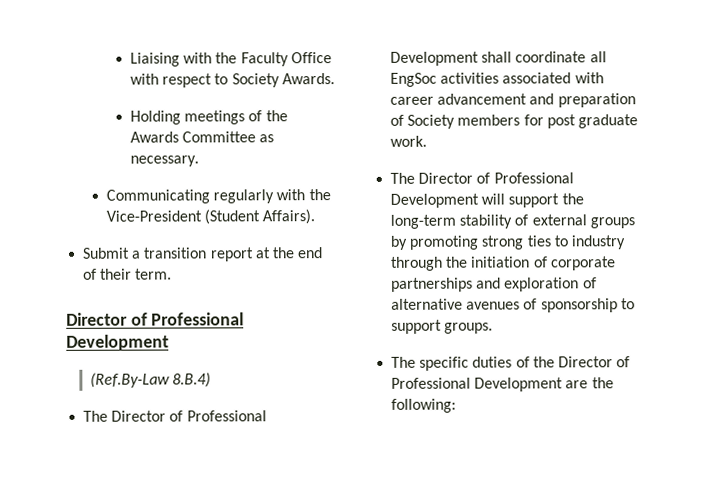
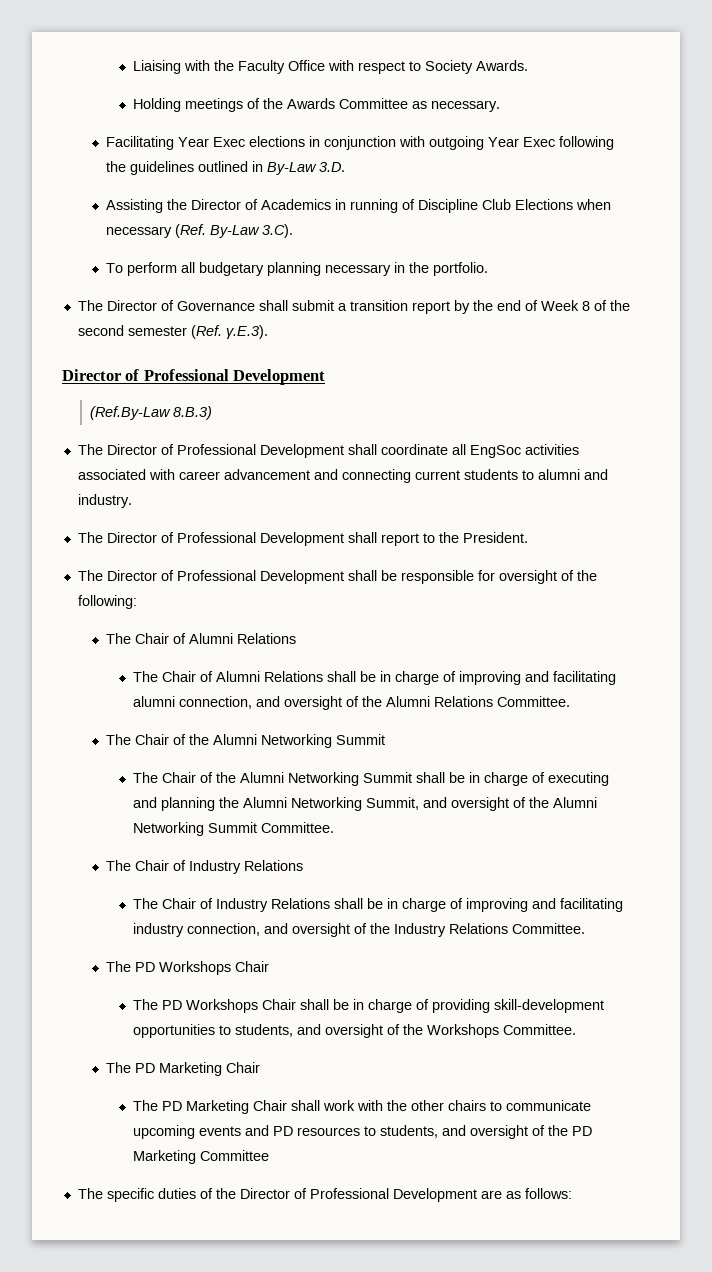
[106,189,331,204] [106,209,316,225] [82,247,131,259] Communicating regularly with the Vice-President (Student Affairs). // Submit -> [105,136,614,150] [105,161,345,175] [105,199,611,213] [105,224,293,238] [105,262,488,276] [77,300,334,311] Facilitating Year Exec elections in conjunction with outgoing Year Exec following the guidelines outlined in By-Law 3.D. // Assisting the Director of Academics in running of Discipline Club Elections when necessary (Ref. By-Law 3.C). // To perform all budgetary planning necessary in the portfolio. // The Director of Governance shall submit
[254,247,271,259] at -> [453,300,470,314] by
[100,268,173,280] their term. -> [540,300,630,311] [77,325,268,339] Week 8 of the second semester (Ref. γ.E.3).
[172,372,212,388] 8.B.4) -> [172,406,212,420] 8.B.3)
[557,93,636,108] [390,114,638,129] [390,135,428,147] [390,172,574,184] [390,193,584,208] [390,214,635,229] [390,235,625,250] [391,256,616,271] [391,277,597,292] [391,298,635,313] [391,319,494,334] preparation of Society members for post graduate work. // The Director of Professional Development will support the long-term stability of external groups by promoting strong ties to industry through the initiation of corporate partnerships and exploration of alternative avenues of sponsorship to support groups. -> [341,469,608,483] [77,494,132,508] [77,532,528,546] [77,570,597,584] [77,595,137,609] [105,633,296,644] [133,671,617,685] [133,696,571,710] [105,734,385,748] [133,772,610,786] [133,797,598,811] [133,822,335,836] [105,860,303,874] [133,898,624,912] [133,923,586,937] [105,961,269,975] [133,999,605,1013] [133,1024,577,1038] [105,1062,260,1076] [133,1100,592,1114] [133,1125,593,1139] [133,1150,270,1164] connecting current students to alumni and industry. // The Director of Professional Development shall report to the President. // The Director of Professional Development shall be responsible for oversight of the following: // The Chair of Alumni Relations // The Chair of Alumni Relations shall be in charge of improving and facilitating alumni connection, and oversight of the Alumni Relations Committee. // The Chair of the Alumni Networking Summit // The Chair of the Alumni Networking Summit shall be in charge of executing and planning the Alumni Networking Summit, and oversight of the Alumni Networking Summit Committee. // The Chair of Industry Relations // The Chair of Industry Relations shall be in charge of improving and facilitating industry connection, and oversight of the Industry Relations Committee. // The PD Workshops Chair // The PD Workshops Chair shall be in charge of providing skill-development opportunities to students, and oversight of the Workshops Committee. // The PD Marketing Chair // The PD Marketing Chair shall work with the other chairs to communicate upcoming events and PD resources to students, and oversight of the PD Marketing Committee
[591,377,614,389] [391,398,457,413] the following: -> [505,1188,572,1199] as follows:

